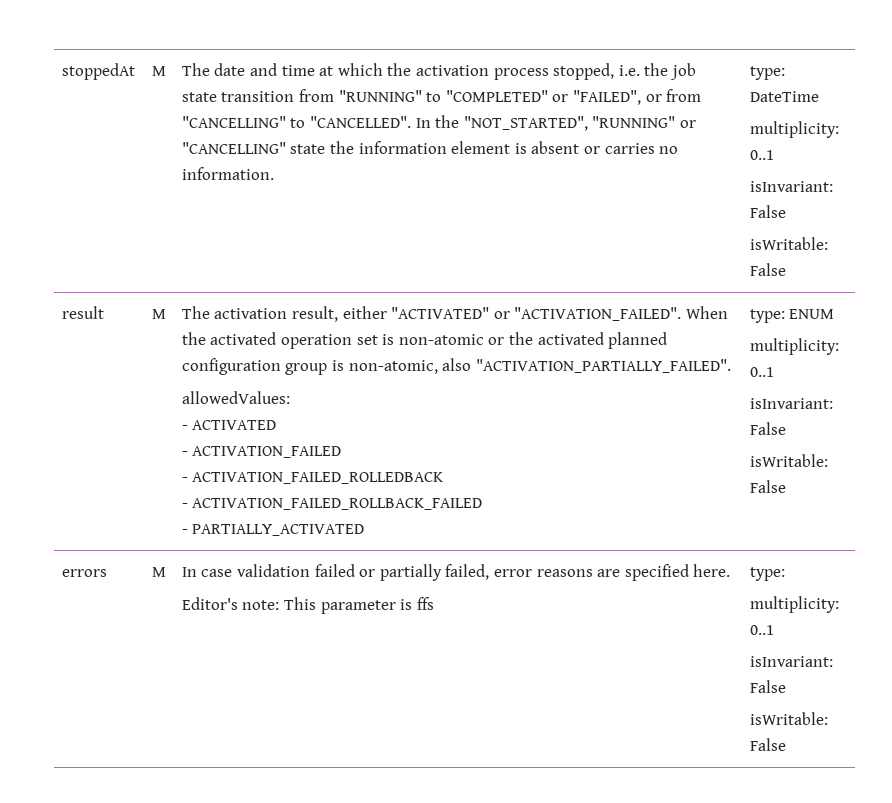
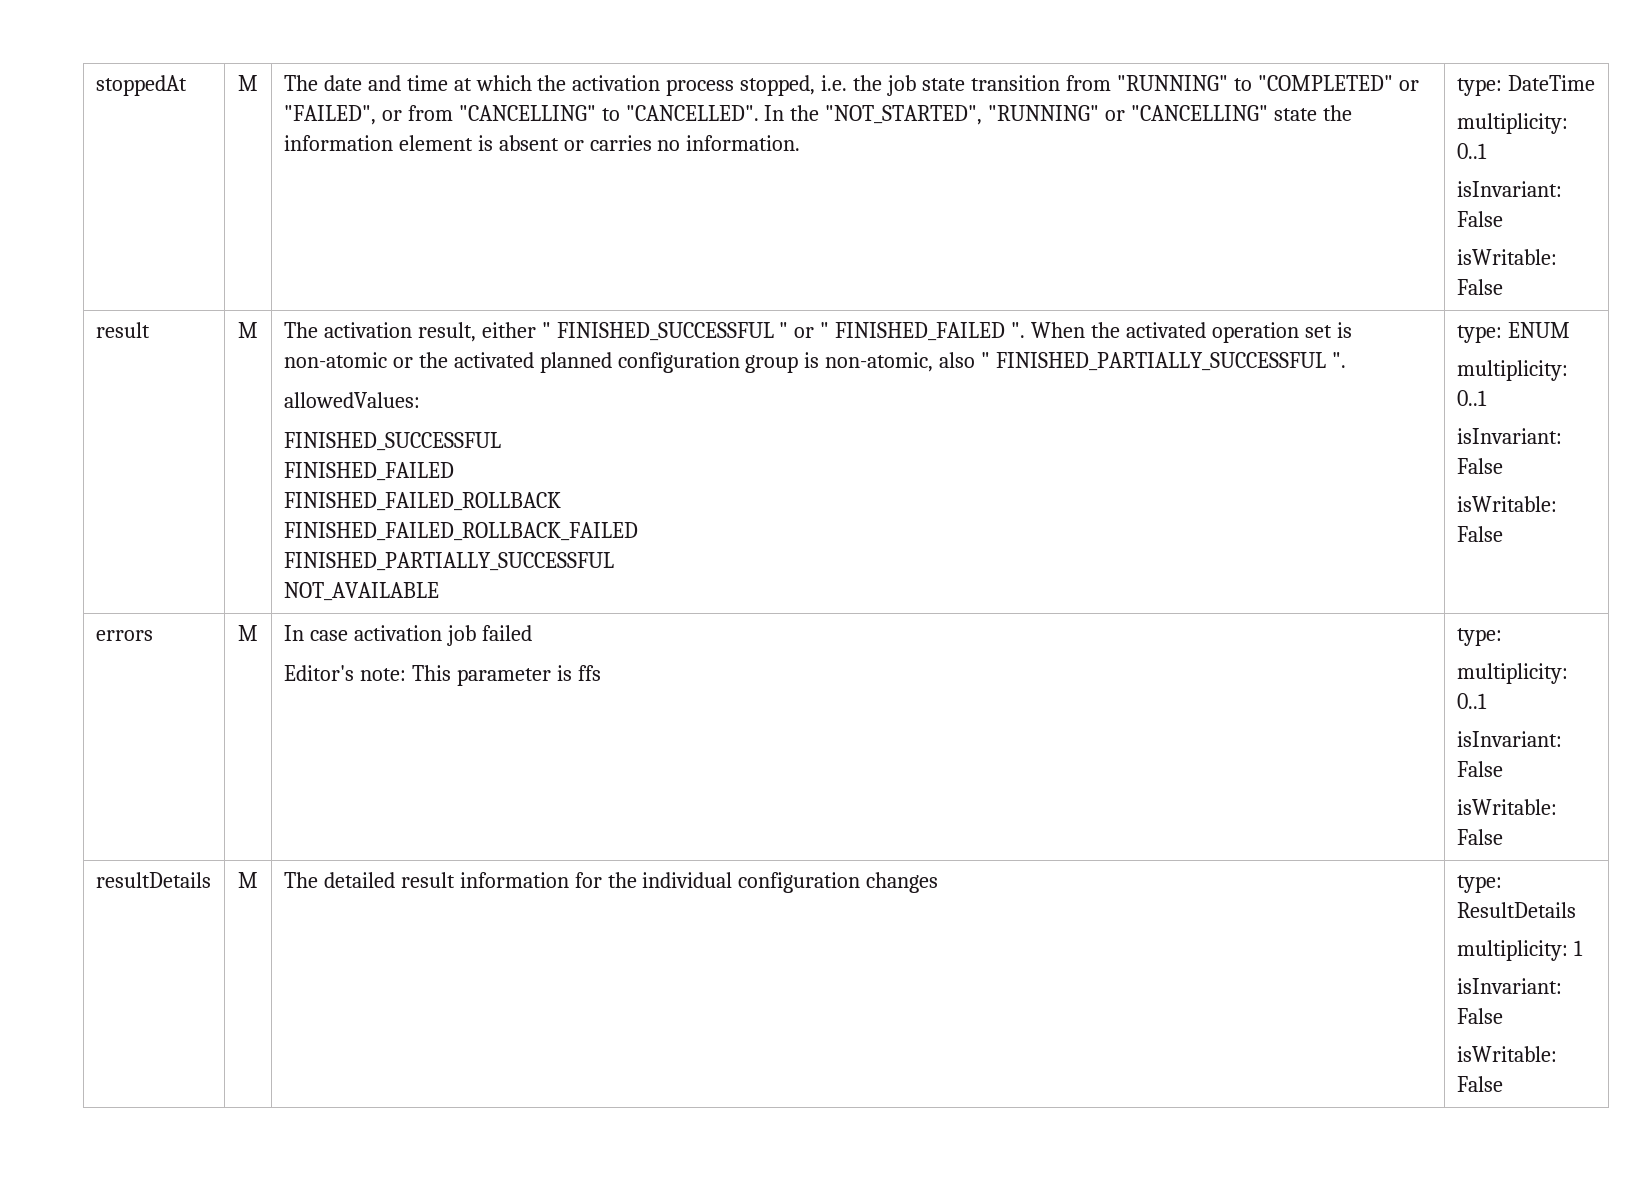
[391,307,682,321] "ACTIVATED" or "ACTIVATION_FAILED". -> [541,322,1026,341] " FINISHED_SUCCESSFUL " or " FINISHED_FAILED ".
[475,359,731,373] [181,391,290,404] [181,420,277,430] [181,446,342,458] [181,472,444,484] [181,498,483,510] [181,524,365,536] "ACTIVATION_PARTIALLY_FAILED". // allowedValues: // - ACTIVATED // - ACTIVATION_FAILED // - ACTIVATION_FAILED_ROLLEDBACK // - ACTIVATION_FAILED_ROLLBACK_FAILED // - PARTIALLY_ACTIVATED -> [981,352,1347,371] [283,392,420,408] [283,432,501,451] [283,462,454,481] [283,492,561,511] [283,522,638,541] [283,552,614,571] [283,582,439,601] " FINISHED_PARTIALLY_SUCCESSFUL ". // allowedValues: // FINISHED_SUCCESSFUL // FINISHED_FAILED // FINISHED_FAILED_ROLLBACK // FINISHED_FAILED_ROLLBACK_FAILED // FINISHED_PARTIALLY_SUCCESSFUL // NOT_AVAILABLE
[237,564,311,577] validation -> [353,625,476,646] activation job
[359,564,731,581] or partially failed, error reasons are specified here. -> (532, 633) none
(786, 744) none -> [95,872,211,888] [238,872,258,888] [283,872,939,893] [1456,875,1502,893] [1456,902,1576,918] [1456,940,1583,961] [1456,978,1562,994] [1456,1008,1503,1024] [1456,1046,1557,1062] [1456,1076,1503,1092] // resultDetails | M | The detailed result information for the individual configuration changes | type: ResultDetails // multiplicity: 1 // isInvariant: False // isWritable: False

